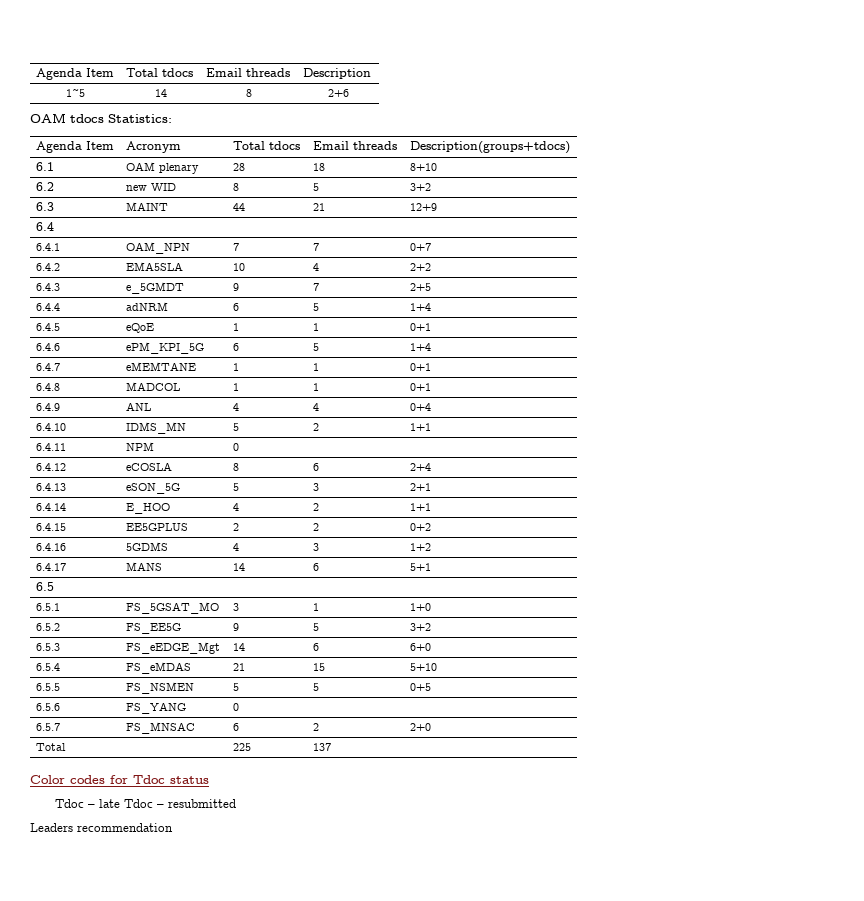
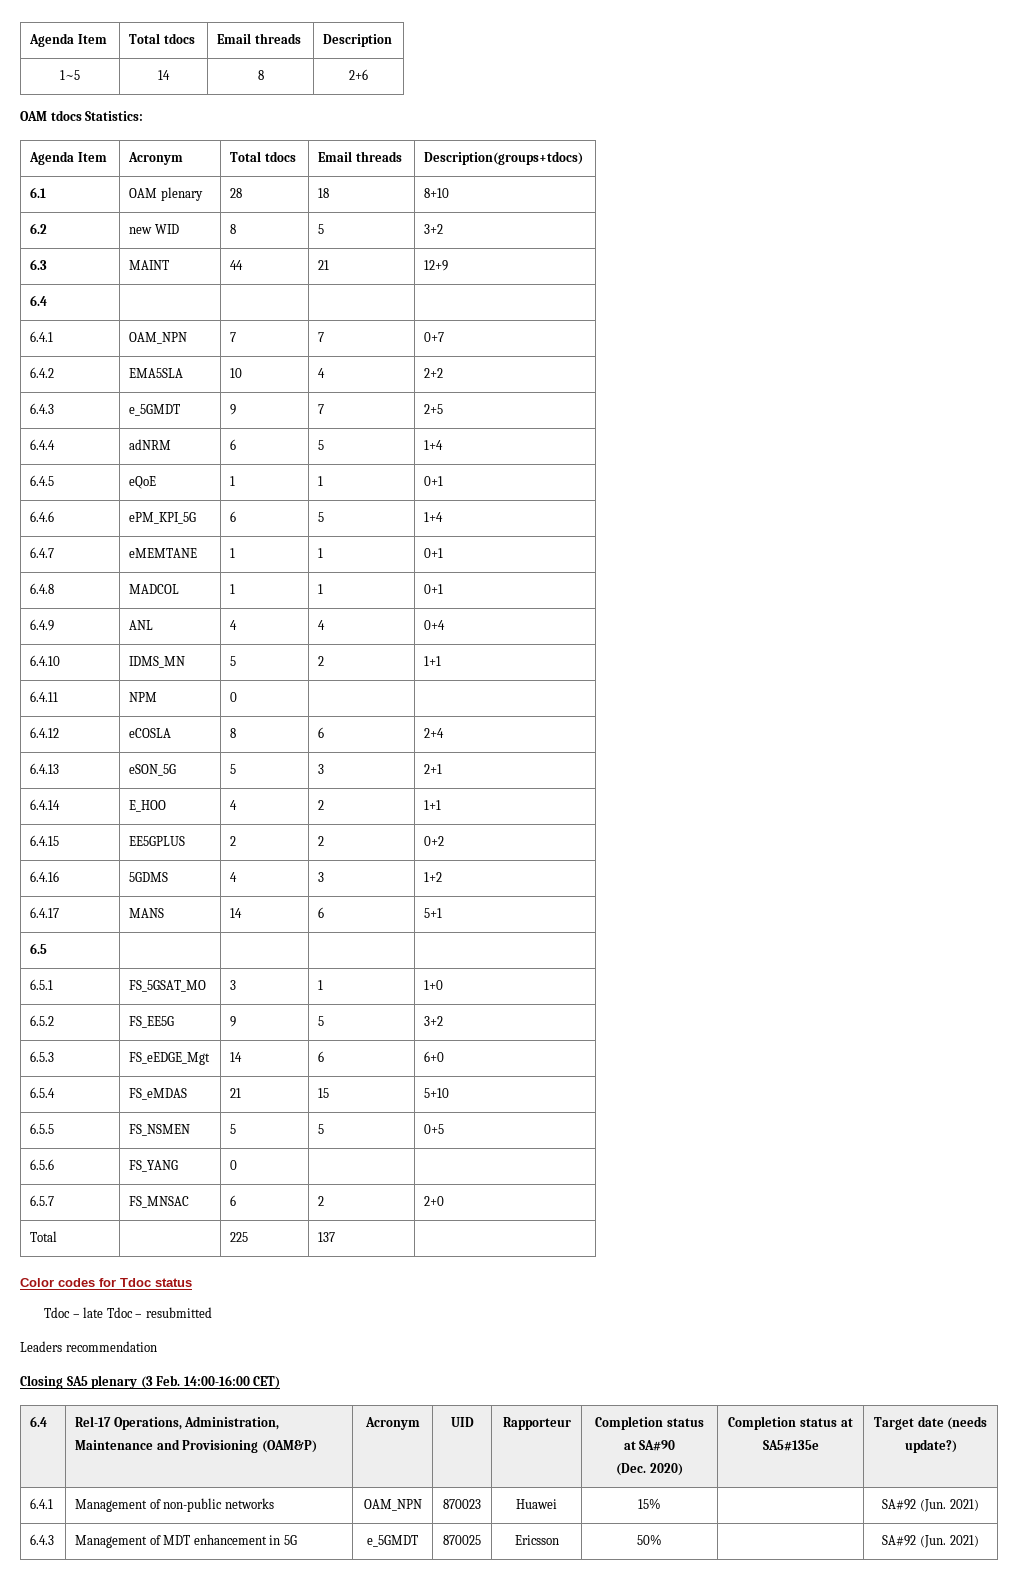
(173, 827) none -> [20,1375,281,1389] [30,1416,48,1427] [75,1416,280,1430] [75,1439,317,1453] [364,1417,420,1430] [450,1417,474,1427] [502,1417,571,1430] [595,1416,704,1430] [623,1440,676,1451] [616,1463,683,1476] [728,1416,853,1430] [762,1440,819,1451] [873,1416,988,1430] [904,1439,957,1453] [30,1498,54,1509] [75,1498,274,1512] [363,1499,422,1511] [443,1499,481,1509] [516,1499,557,1509] [638,1498,661,1509] [882,1499,979,1512] [30,1534,55,1545] [75,1534,297,1548] [367,1535,418,1547] [443,1535,481,1545] [514,1535,559,1545] [637,1534,662,1545] [882,1535,979,1548] // Closing SA5 plenary (3 Feb. 14:00-16:00 CET) // 6.4 | Rel-17 Operations, Administration, Maintenance and Provisioning (OAM&P) | Acronym | UID | Rapporteur | Completion status at SA#90 // (Dec. 2020) | Completion status at SA5#135e | Target date (needs update?) // 6.4.1 | Management of non-public networks | OAM_NPN | 870023 | Huawei | 15% | | SA#92 (Jun. 2021) // 6.4.3 | Management of MDT enhancement in 5G | e_5GMDT | 870025 | Ericsson | 50% | | SA#92 (Jun. 2021)

